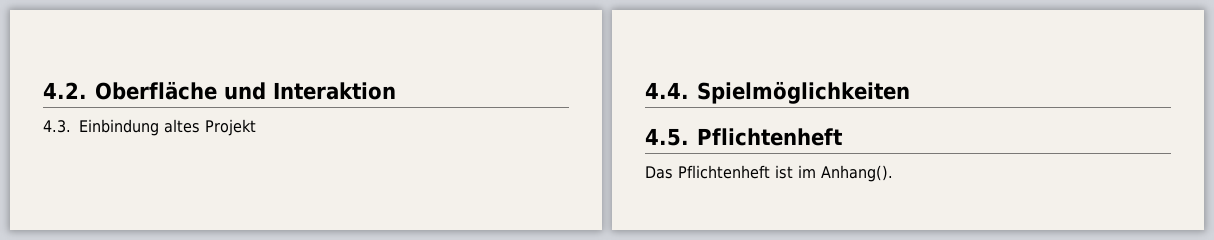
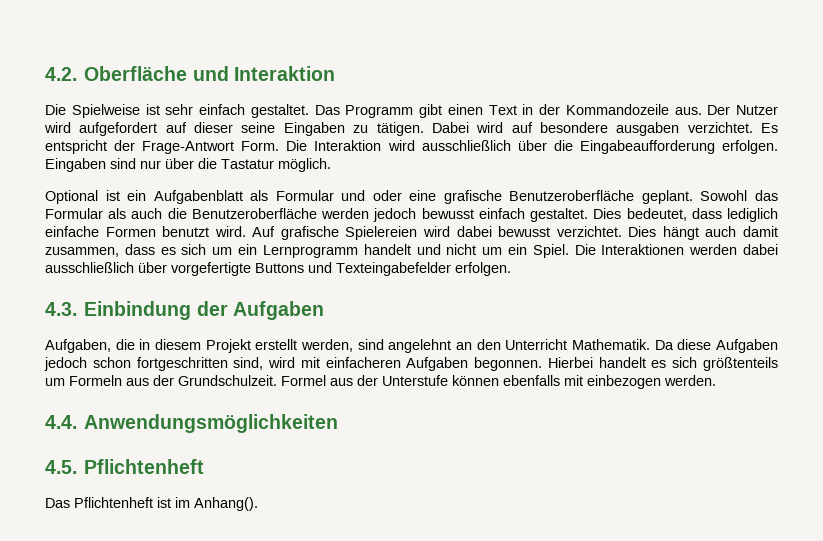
[43,119,256,136] 4.3. Einbindung altes Projekt -> [45,104,778,118] [44,122,778,136] [45,140,778,154] [45,158,331,172] [45,190,779,204] [45,208,779,222] [45,226,778,240] [45,244,778,258] [45,262,511,276] [45,301,324,320] [45,339,778,353] [44,357,778,371] [45,375,716,389] Die Spielweise ist sehr einfach gestaltet. Das Programm gibt einen Text in der Kommandozeile aus. Der Nutzer wird aufgefordert auf dieser seine Eingaben zu tätigen. Dabei wird auf besondere ausgaben verzichtet. Es entspricht der Frage-Antwort Form. Die Interaktion wird ausschließlich über die Eingabeaufforderung erfolgen. Eingaben sind nur über die Tastatur möglich. // Optional ist ein Aufgabenblatt als Formular und oder eine grafische Benutzeroberfläche geplant. Sowohl das Formular als auch die Benutzeroberfläche werden jedoch bewusst einfach gestaltet. Dies bedeutet, dass lediglich einfache Formen benutzt wird. Auf grafische Spielereien wird dabei bewusst verzichtet. Dies hängt auch damit zusammen, dass es sich um ein Lernprogramm handelt und nicht um ein Spiel. Die Interaktionen werden dabei ausschließlich über vorgefertigte Buttons und Texteingabefelder erfolgen. // 4.3. Einbindung der Aufgaben // Aufgaben, die in diesem Projekt erstellt werden, sind angelehnt an den Unterricht Mathematik. Da diese Aufgaben jedoch schon fortgeschritten sind, wird mit einfacheren Aufgaben begonnen. Hierbei handelt es sich größtenteils um Formeln aus der Grundschulzeit. Formel aus der Unterstufe können ebenfalls mit einbezogen werden.
[697,81,910,104] Spielmöglichkeiten -> [84,414,339,433] Anwendungsmöglichkeiten

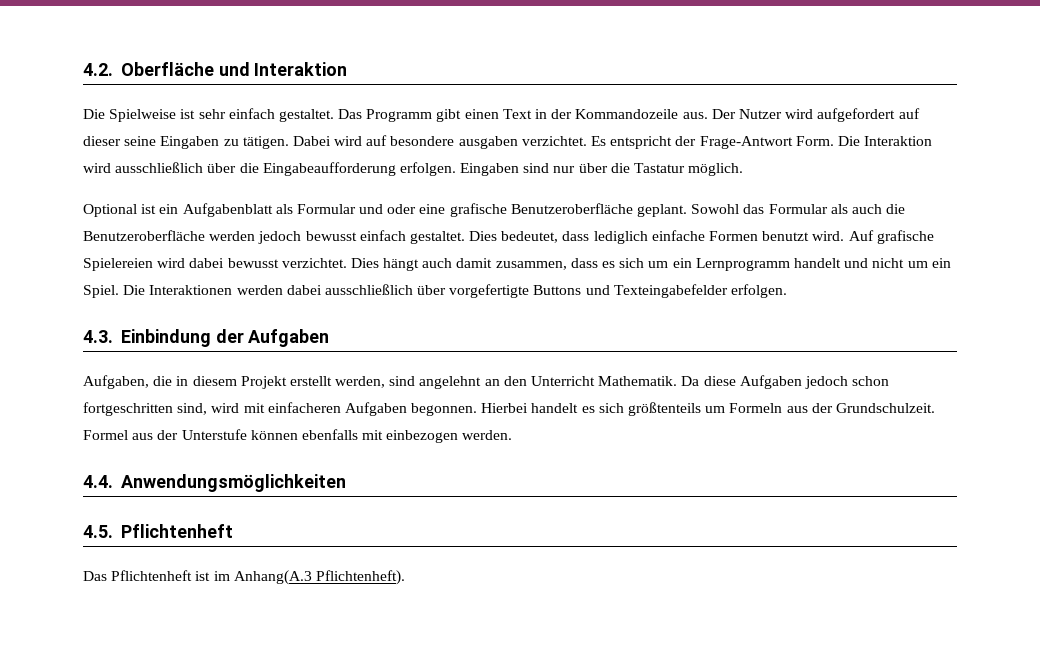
[194,497,258,511] Anhang(). -> [233,570,405,585] Anhang(A.3 Pflichtenheft).

